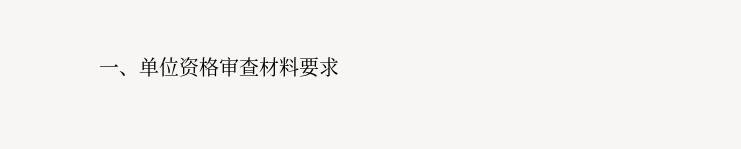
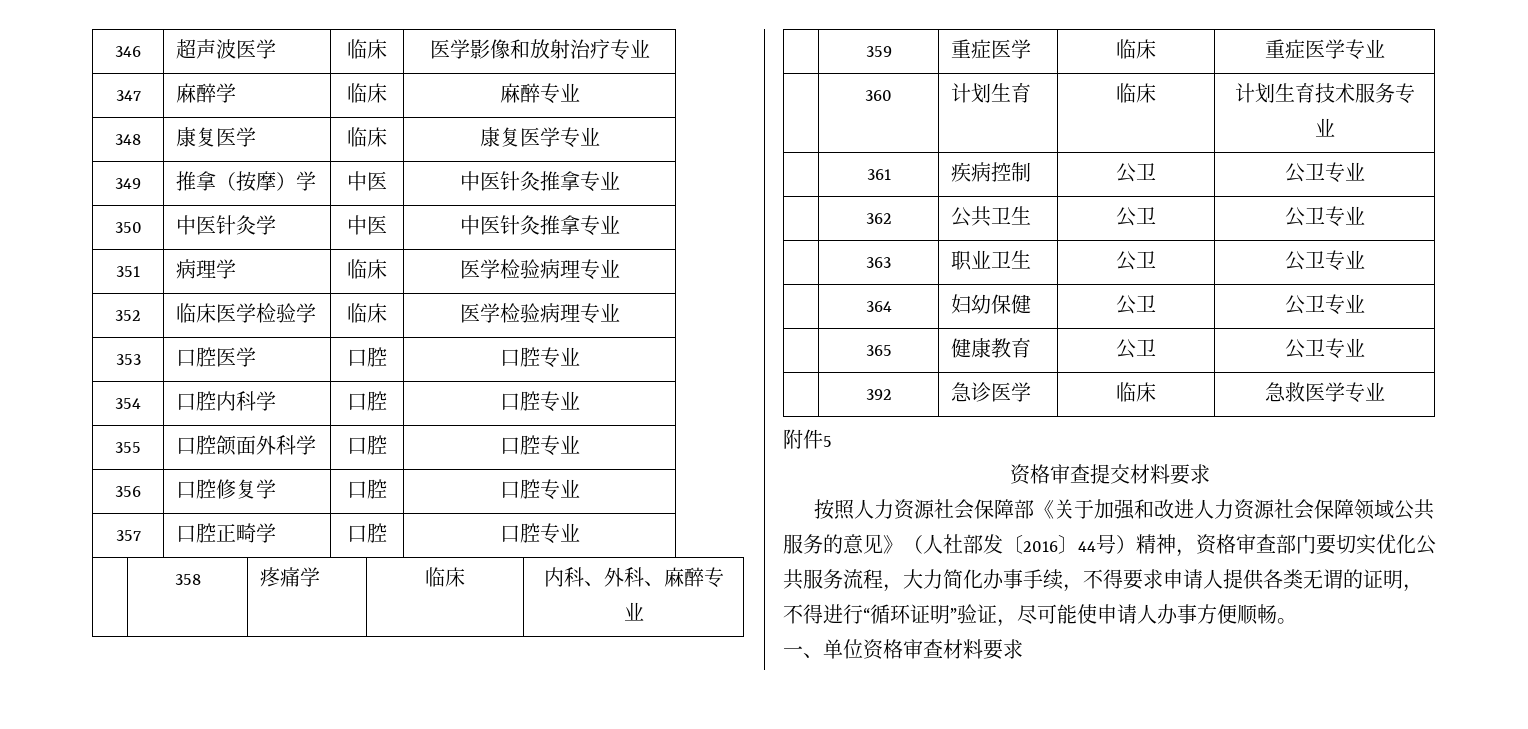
(99, 69) none -> [115,46,141,57] [175,39,276,59] [347,39,387,59] [429,39,650,60] [115,90,141,101] [175,83,236,103] [347,83,387,103] [499,83,580,104] [115,134,141,145] [175,127,256,147] [347,127,387,147] [479,127,600,148] [115,178,141,189] [175,171,316,192] [347,171,387,191] [459,171,620,192] [114,222,142,233] [175,215,276,235] [347,215,387,235] [459,215,620,236] [116,266,140,277] [175,259,236,279] [347,259,387,279] [459,259,620,280] [115,310,141,321] [175,303,316,323] [347,303,387,323] [459,303,620,324] [115,354,141,365] [175,347,256,367] [347,347,387,367] [499,347,580,368] [115,398,141,409] [175,391,276,411] [347,391,387,411] [499,391,580,412] [115,442,141,453] [175,435,316,456] [347,435,387,455] [499,435,580,456] [115,486,141,497] [175,479,276,499] [347,479,387,499] [499,479,580,500] [115,530,141,541] [175,523,276,543] [347,523,387,543] [499,523,580,544] [174,574,201,585] [259,567,320,587] [425,567,465,587] [543,567,724,588] [623,602,644,621] [865,46,892,57] [950,39,1031,59] [1116,39,1156,59] [1264,39,1385,60] [865,90,892,101] [950,83,1031,103] [1116,83,1156,103] [1234,83,1415,104] [1314,118,1335,137] [866,169,891,180] [950,162,1031,182] [1116,163,1156,183] [1284,162,1365,183] [865,213,892,224] [950,206,1031,227] [1116,207,1156,227] [1284,206,1365,227] [866,257,891,268] [950,250,1031,271] [1116,251,1156,271] [1284,250,1365,271] [865,301,892,312] [950,294,1031,314] [1116,295,1156,315] [1284,294,1365,315] [865,345,892,356] [950,338,1031,358] [1116,339,1156,359] [1284,338,1365,359] [865,389,892,400] [950,382,1031,402] [1116,382,1156,402] [1264,382,1385,403] [783,429,832,449] [1009,464,1210,485] [814,499,1435,520] [783,534,1436,557] [783,569,1423,592] [783,604,1297,627] 346 | 超声波医学 | 临床 | 医学影像和放射治疗专业 // 347 | 麻醉学 | 临床 | 麻醉专业 // 348 | 康复医学 | 临床 | 康复医学专业 // 349 | 推拿（按摩）学 | 中医 | 中医针灸推拿专业 // 350 | 中医针灸学 | 中医 | 中医针灸推拿专业 // 351 | 病理学 | 临床 | 医学检验病理专业 // 352 | 临床医学检验学 | 临床 | 医学检验病理专业 // 353 | 口腔医学 | 口腔 | 口腔专业 // 354 | 口腔内科学 | 口腔 | 口腔专业 // 355 | 口腔颌面外科学 | 口腔 | 口腔专业 // 356 | 口腔修复学 | 口腔 | 口腔专业 // 357 | 口腔正畸学 | 口腔 | 口腔专业 // | 358 | 疼痛学 | 临床 | 内科、外科、麻醉专业 // | 359 | 重症医学 | 临床 | 重症医学专业 // | 360 | 计划生育 | 临床 | 计划生育技术服务专业 // | 361 | 疾病控制 | 公卫 | 公卫专业 // | 362 | 公共卫生 | 公卫 | 公卫专业 // | 363 | 职业卫生 | 公卫 | 公卫专业 // | 364 | 妇幼保健 | 公卫 | 公卫专业 // | 365 | 健康教育 | 公卫 | 公卫专业 // | 392 | 急诊医学 | 临床 | 急救医学专业 // 附件5 // 资格审查提交材料要求 // 按照人力资源社会保障部《关于加强和改进人力资源社会保障领域公共服务的意见》（人社部发〔2016〕44号）精神，资格审查部门要切实优化公共服务流程，大力简化办事手续，不得要求申请人提供各类无谓的证明，不得进行“循环证明”验证，尽可能使申请人办事方便顺畅。 //

